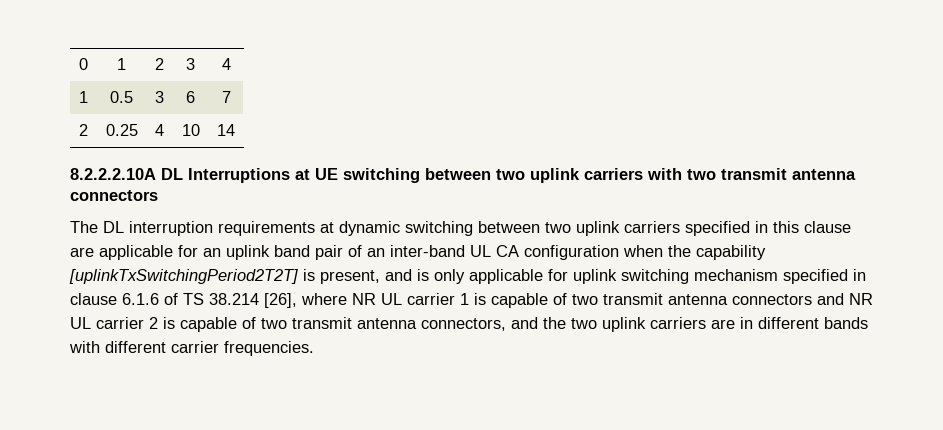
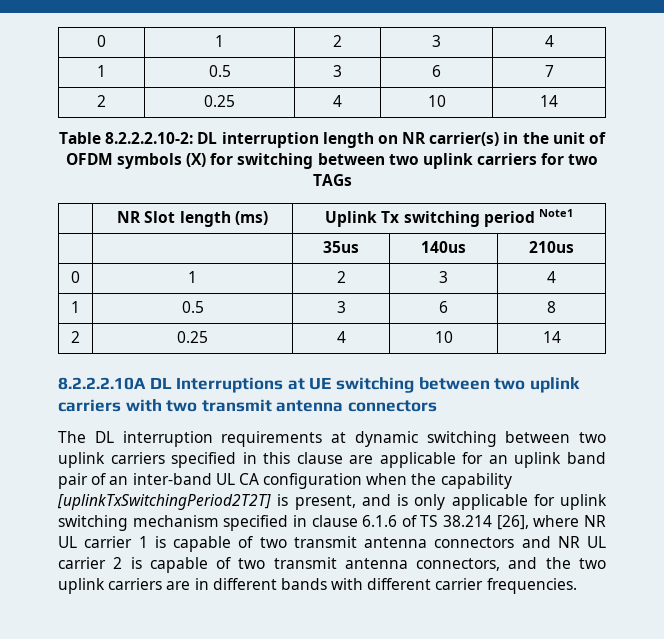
(235, 130) none -> [58,132,607,148] [65,153,599,169] [312,174,352,186] [117,211,268,227] [325,209,573,227] [323,241,359,253] [421,241,466,253] [529,241,574,253] [71,271,80,283] [188,271,197,283] [336,271,346,283] [439,271,448,283] [547,271,556,283] [71,301,80,313] [181,301,204,313] [336,301,346,313] [439,301,448,313] [547,301,556,313] [71,331,80,343] [177,331,208,343] [336,331,346,343] [434,331,453,343] [542,331,561,343] // Table 8.2.2.2.10-2: DL interruption length on NR carrier(s) in the unit of OFDM symbols (X) for switching between two uplink carriers for two TAGs // | NR Slot length (ms) | Uplink Tx switching period Note1 // | | 35us | 140us | 210us // 0 | 1 | 2 | 3 | 4 // 1 | 0.5 | 3 | 6 | 8 // 2 | 0.25 | 4 | 10 | 14

